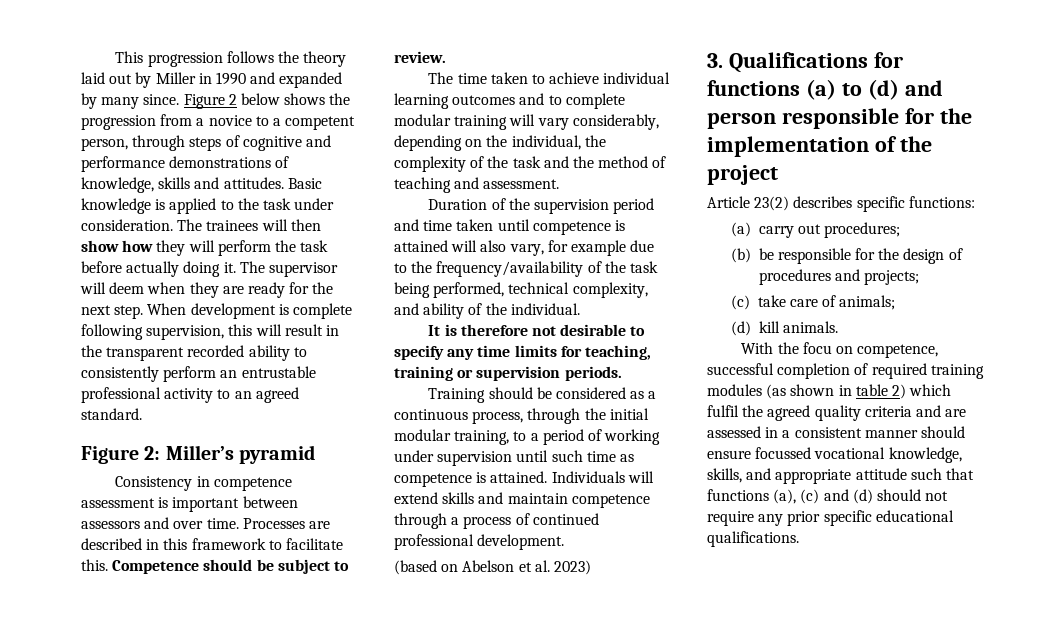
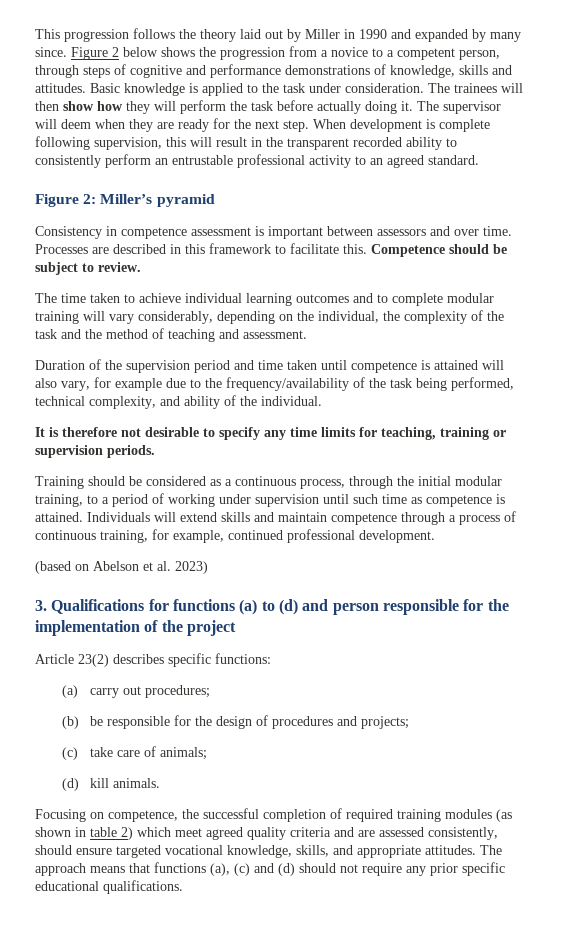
(530, 519) none -> [35,529,224,543] continuous training, for example,
[741,342,832,354] With the focu -> [35,809,86,822] Focusing
(939, 351) none -> [182,809,199,819] the
[707,405,764,417] fulfil the -> [175,828,202,837] meet
[765,427,918,438] in a consistent manner -> [428,827,498,840] consistently,
[755,447,812,459] focussed -> [116,845,161,858] targeted
[855,468,942,480] attitude such -> [425,845,502,855] [35,863,125,876] attitudes. The approach means

